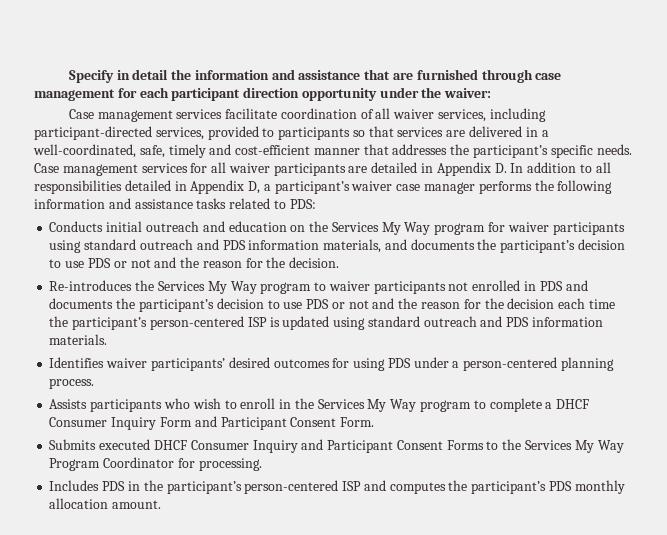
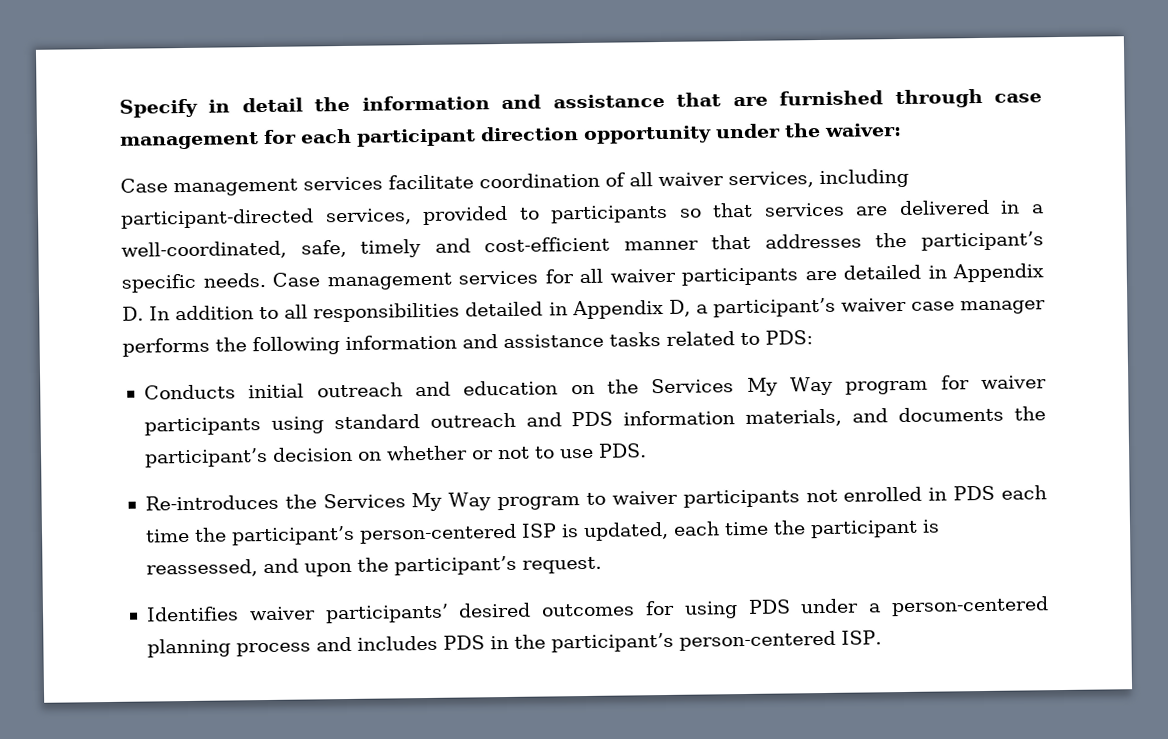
[49,257,340,268] to use PDS or not and the reason for the decision. -> [357,443,647,461] on whether or not to use PDS.
[565,280,588,291] [49,298,555,312] and documents the participant’s decision to use PDS or not and the reason for the decision -> (996, 493) none
[282,316,603,330] [49,334,108,345] updated using standard outreach and PDS information materials. -> [582,519,940,542] [145,555,602,578] updated, each time the participant is reassessed, and upon the participant’s request.
[49,378,95,389] [49,398,590,412] [49,416,375,430] [49,439,624,453] [49,457,262,471] [49,480,100,491] process. // Assists participants who wish to enroll in the Services My Way program to complete a DHCF Consumer Inquiry Form and Participant Consent Form. // Submits executed DHCF Consumer Inquiry and Participant Consent Forms to the Services My Way Program Coordinator for processing. // Includes -> [235,635,438,657] process and includes
[342,480,625,494] [49,498,162,509] ISP and computes the participant’s PDS monthly allocation amount. -> [840,630,882,645] ISP.

